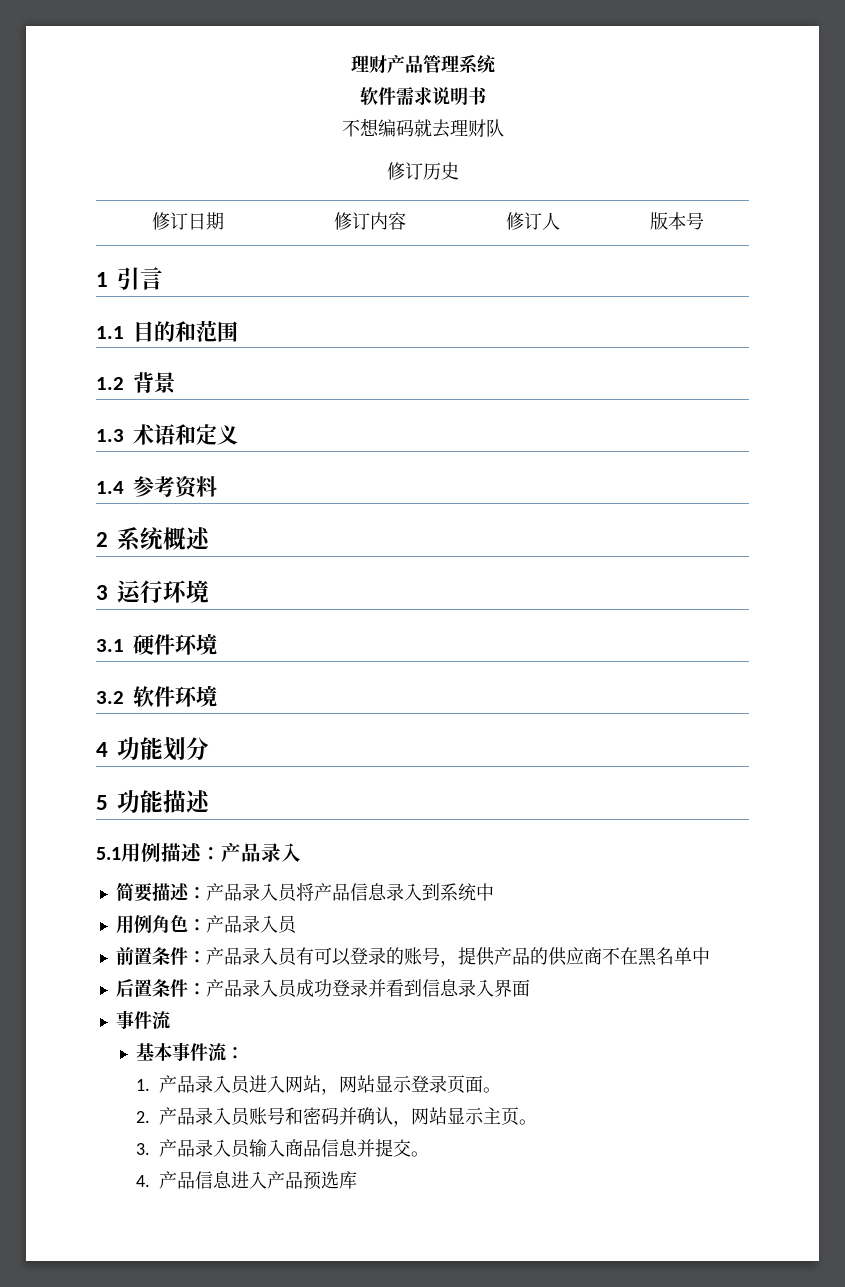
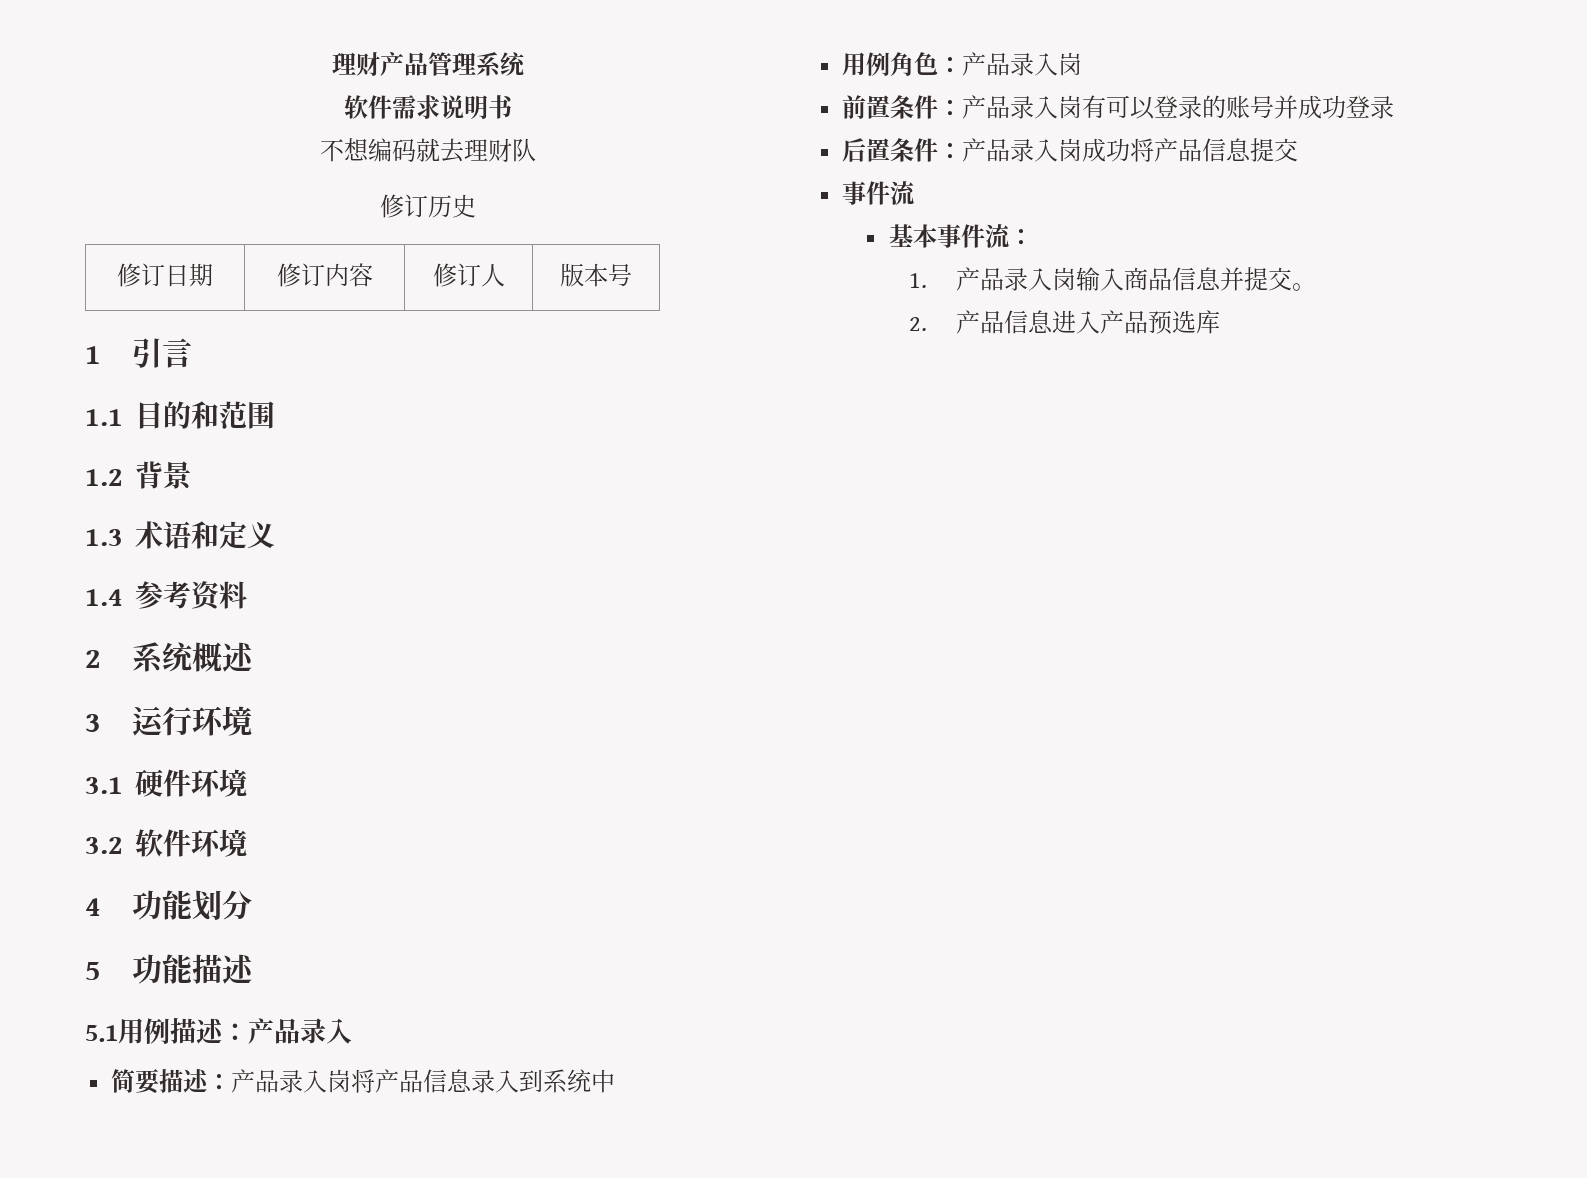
[277,883,298,902] 员 -> [327,1069,352,1093] 岗
[277,915,298,934] 员 -> [1058,52,1083,76] 岗
[277,947,298,966] 员 -> [1058,95,1083,119] 岗
[439,947,710,967] ，提供产品的供应商不在黑名单中 -> [1274,95,1395,119] 并成功登录
[277,979,530,998] 员成功登录并看到信息录入界面 -> [1058,138,1299,162] 岗成功将产品信息提交
[231,1075,502,1095] [136,1107,538,1127] [136,1139,252,1158] 员进入网站，网站显示登录页面。 // 2.产品录入员账号和密码并确认，网站显示主页。 // 3.产品录入员 -> [1051,267,1076,291] 岗
[136,1175,151,1187] 4. -> [909,317,928,331] 2.

